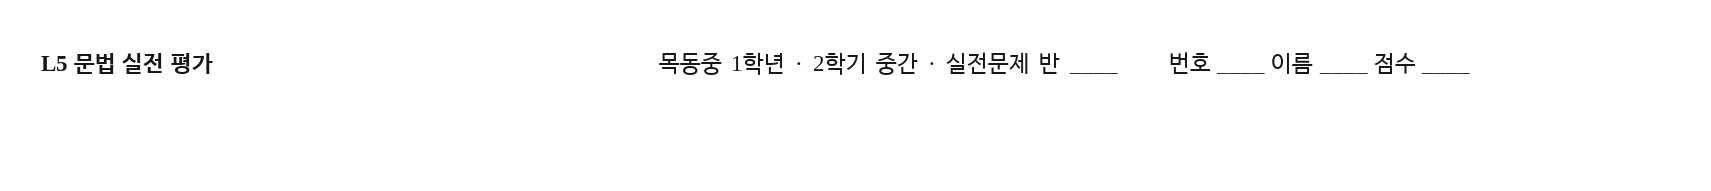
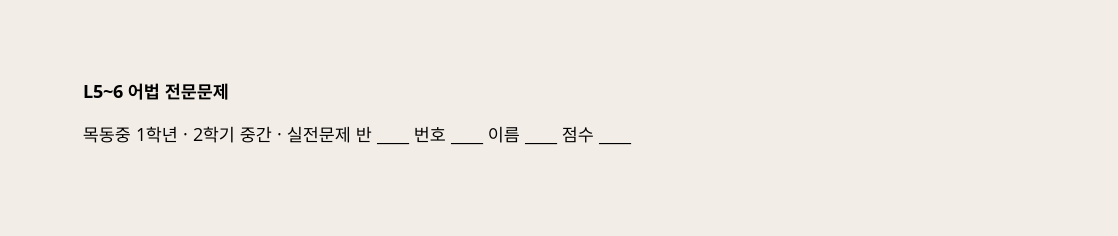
[41,53,213,74] L5 문법 실전 평가 -> [83,83,229,100] L5~6 어법 전문문제

